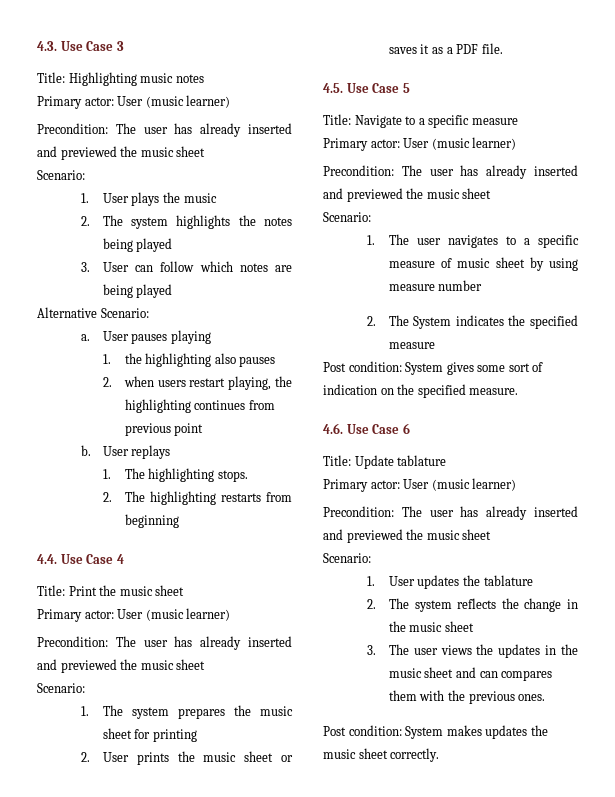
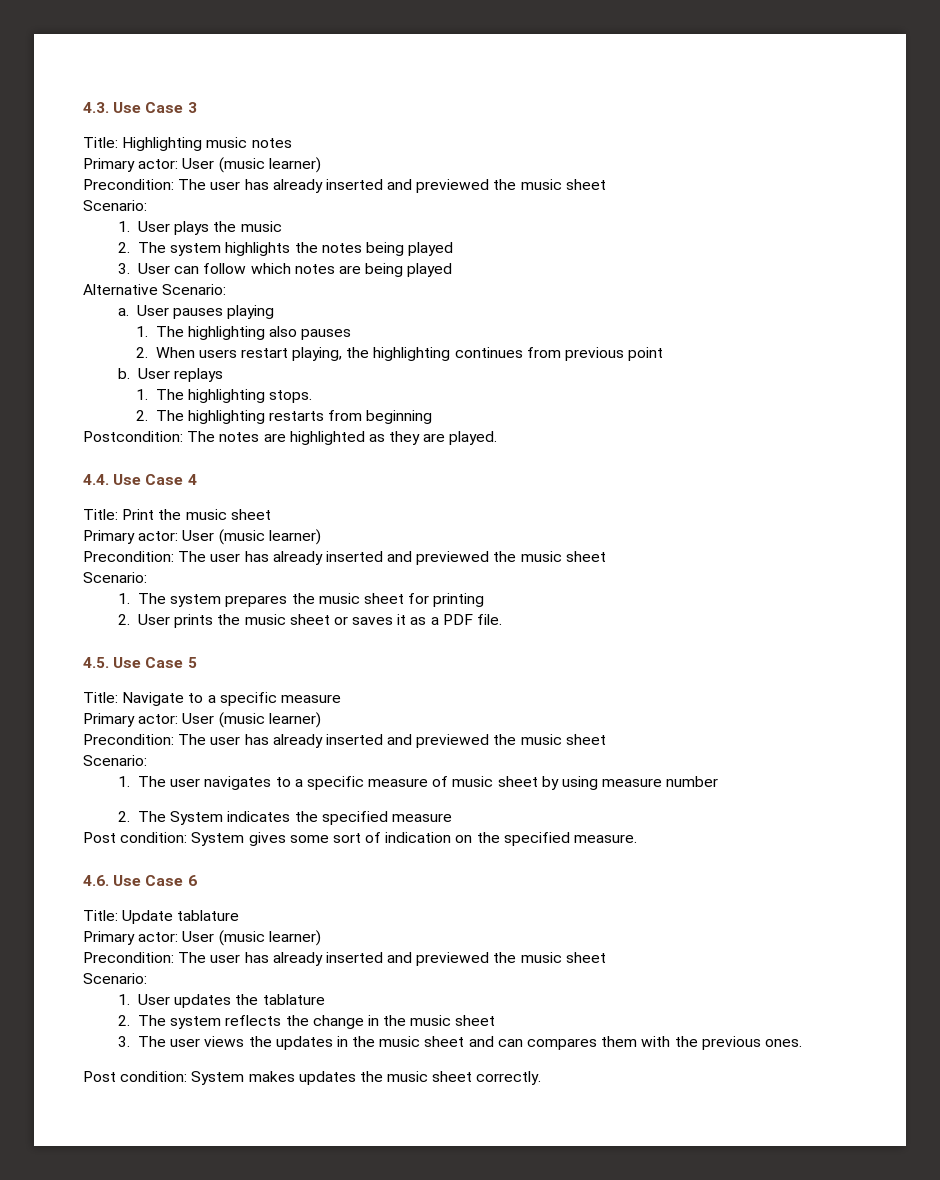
[124,353,142,364] the -> [155,326,184,337] The
[123,376,154,387] when -> [155,347,195,358] When
(179, 521) none -> [83,431,498,445] // Postcondition: The notes are highlighted as they are played.

